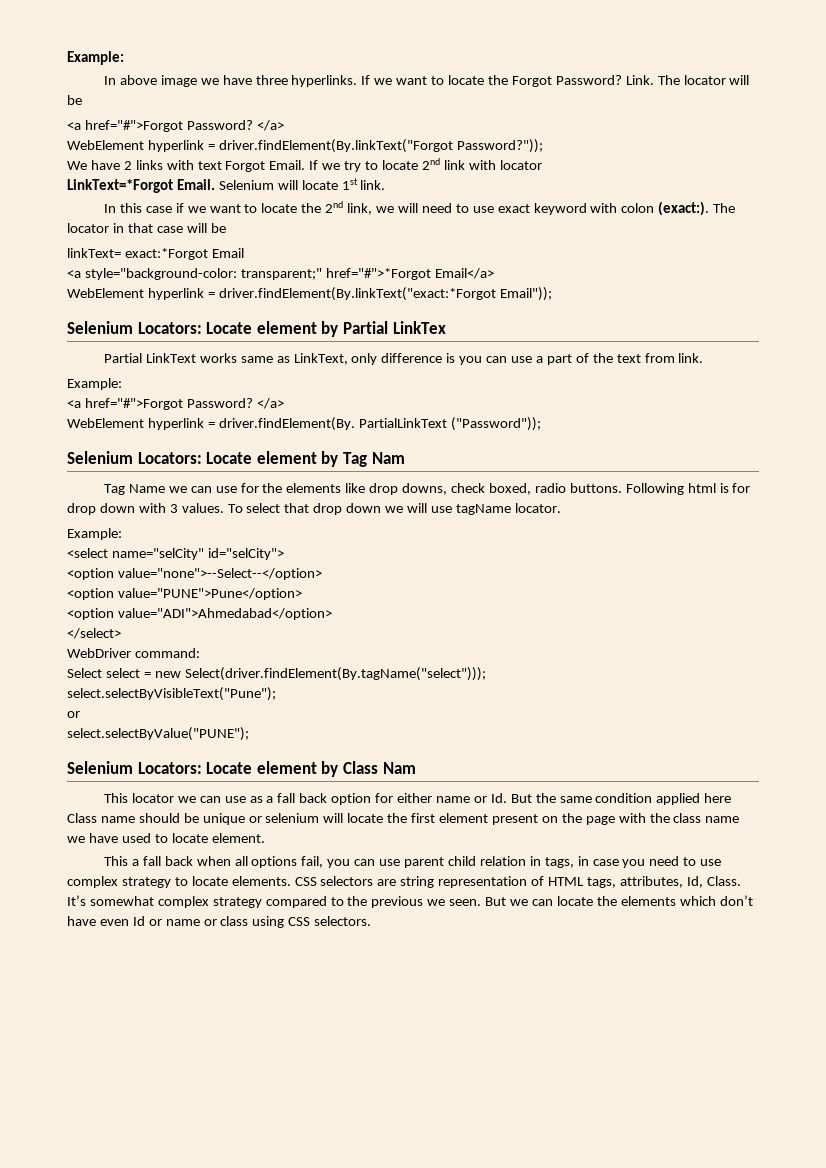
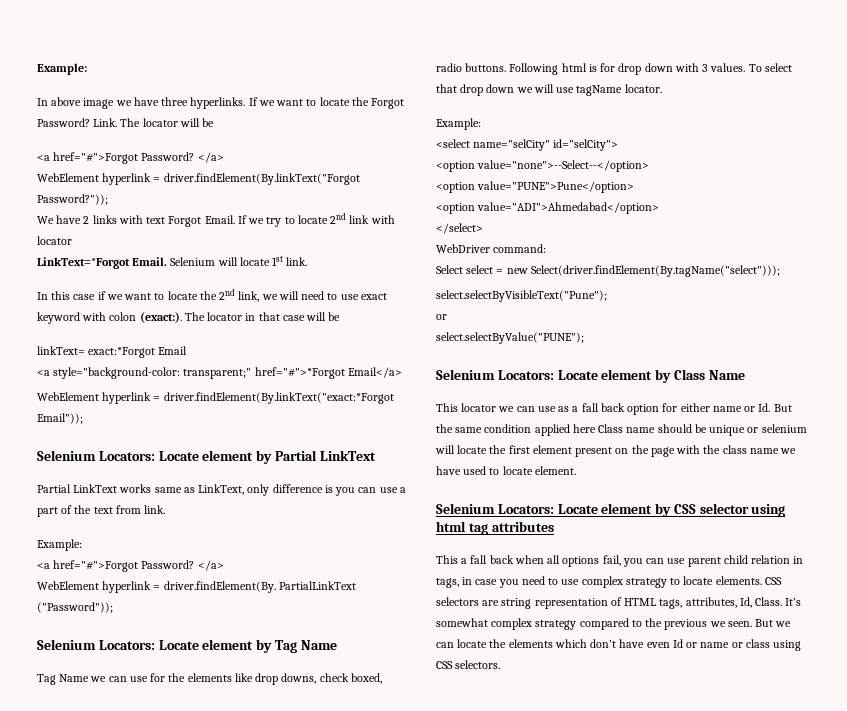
[392,321,446,334] LinkTex -> [319,450,376,461] LinkText
[371,452,405,464] Nam -> [300,640,337,650] Name
[382,762,416,774] Nam -> [708,370,745,380] Name
(265, 838) none -> [436,503,786,517] [436,521,554,535] // Selenium Locators: Locate element by CSS selector using html tag attributes

